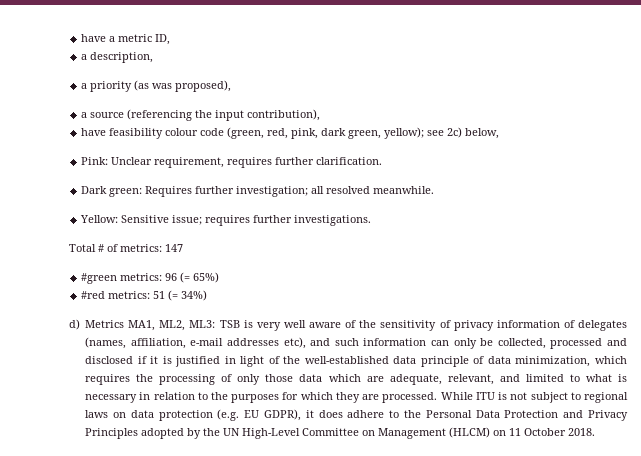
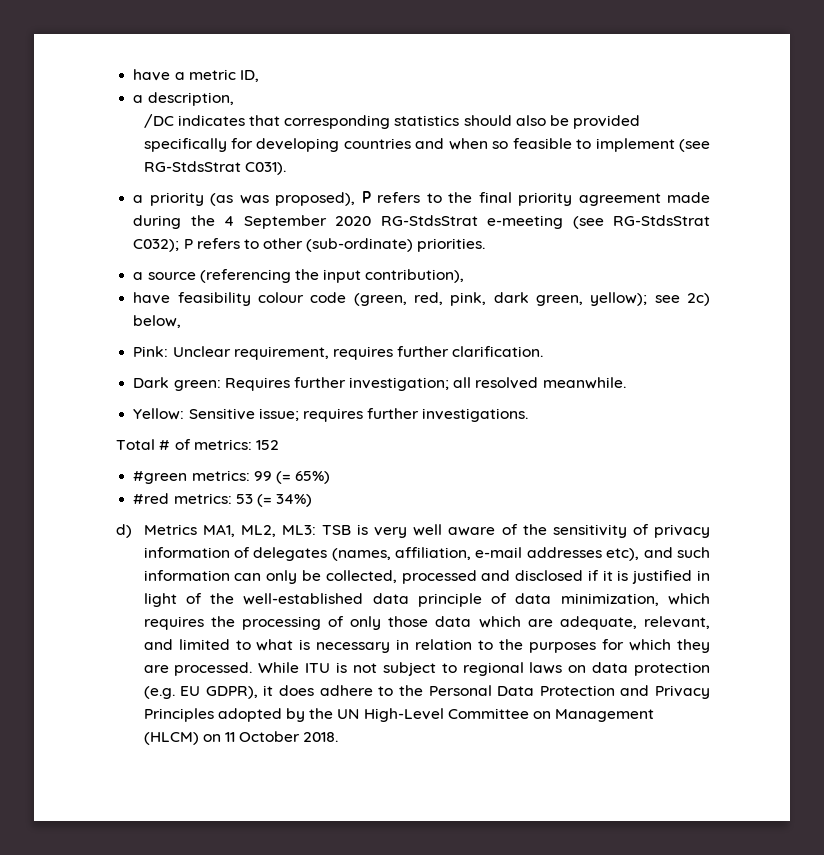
(153, 57) none -> [143,114,641,129] [143,138,710,152] [143,161,286,175] // /DC indicates that corresponding statistics should also be provided specifically for developing countries and when so feasible to implement (see RG-StdsStrat C031).
(231, 86) none -> [361,191,710,206] [133,215,710,229] [133,238,486,252] P refers to the final priority agreement made during the 4 September 2020 RG-StdsStrat e-meeting (see RG-StdsStrat C032); P refers to other (sub-ordinate) priorities.
[164,244,183,252] 147 -> [256,440,280,450] 152
[164,273,177,281] 96 -> [253,471,272,481] 99
[152,291,165,299] 51 -> [235,494,253,504] 53

